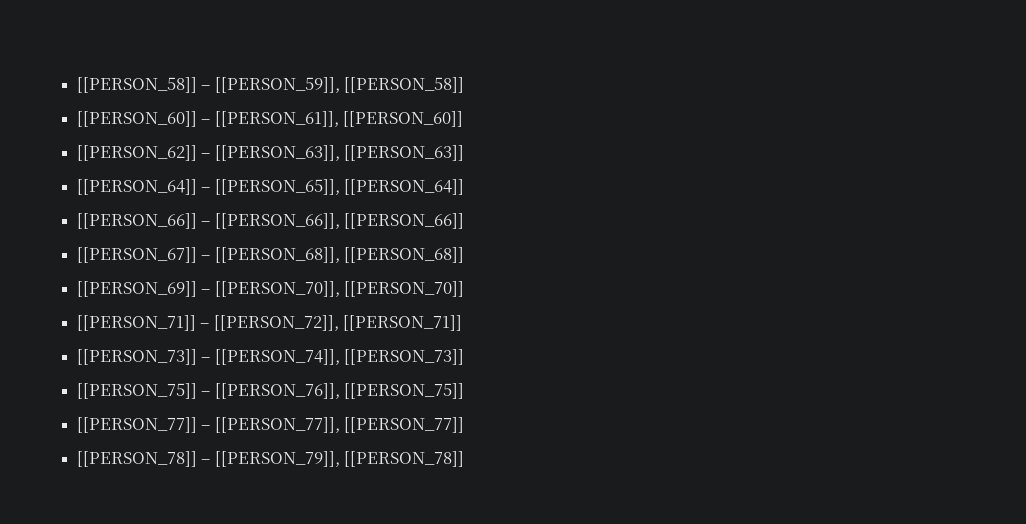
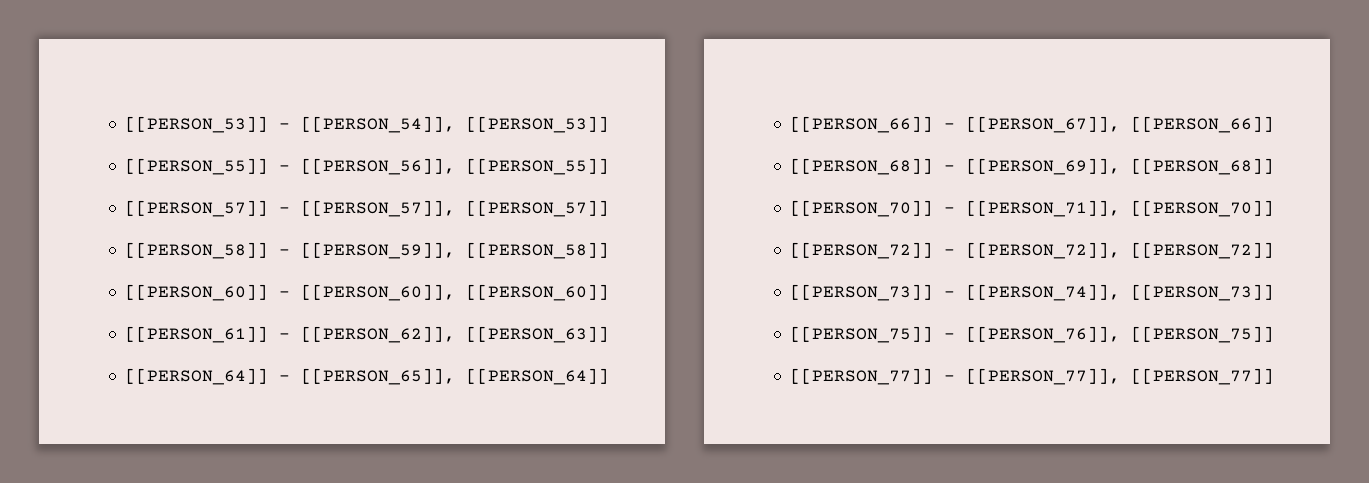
(76, 85) none -> [125,116,610,133] [125,158,610,175] [125,200,610,217] [[PERSON_53]] – [[PERSON_54]], [[PERSON_53]] // [[PERSON_55]] – [[PERSON_56]], [[PERSON_55]] // [[PERSON_57]] – [[PERSON_57]], [[PERSON_57]] //
[214,111,339,127] [[PERSON_61]], -> [301,284,456,301] [[PERSON_60]],
[76,145,340,161] [[PERSON_62]] – [[PERSON_63]], -> [125,326,456,343] [[PERSON_61]] – [[PERSON_62]],
[214,213,340,229] [[PERSON_66]], -> [966,116,1121,133] [[PERSON_67]],
[76,247,465,263] [76,281,340,297] [[PERSON_67]] – [[PERSON_68]], [[PERSON_68]] // [[PERSON_69]] – [[PERSON_70]], -> [790,158,1275,175] [790,200,1121,217] [[PERSON_68]] – [[PERSON_69]], [[PERSON_68]] // [[PERSON_70]] – [[PERSON_71]],
[76,315,196,331] [[PERSON_71]] -> [790,242,934,259] [[PERSON_72]]
[343,315,463,331] [[PERSON_71]] -> [1131,242,1275,259] [[PERSON_72]]
[76,451,465,467] // [[PERSON_78]] – [[PERSON_79]], [[PERSON_78]] -> (1275, 376) none

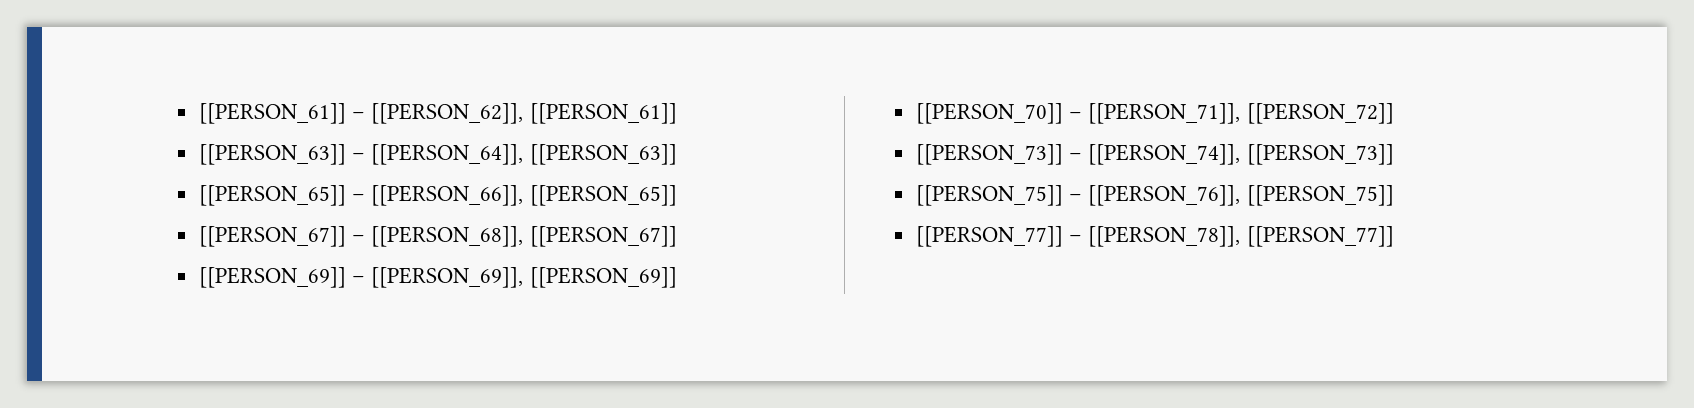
[125,116,610,133] [125,158,610,175] [125,200,610,217] [125,242,610,259] [125,284,610,301] [125,326,610,343] [125,368,610,385] [790,116,1275,133] [790,158,934,175] [[PERSON_53]] – [[PERSON_54]], [[PERSON_53]] // [[PERSON_55]] – [[PERSON_56]], [[PERSON_55]] // [[PERSON_57]] – [[PERSON_57]], [[PERSON_57]] // [[PERSON_58]] – [[PERSON_59]], [[PERSON_58]] // [[PERSON_60]] – [[PERSON_60]], [[PERSON_60]] // [[PERSON_61]] – [[PERSON_62]], [[PERSON_63]] // [[PERSON_64]] – [[PERSON_65]], [[PERSON_64]] // [[PERSON_66]] – [[PERSON_67]], [[PERSON_66]] // [[PERSON_68]] -> [199,103,677,124] [199,144,677,165] [199,185,677,206] [199,226,677,247] [199,267,347,288] [[PERSON_61]] – [[PERSON_62]], [[PERSON_61]] // [[PERSON_63]] – [[PERSON_64]], [[PERSON_63]] // [[PERSON_65]] – [[PERSON_66]], [[PERSON_65]] // [[PERSON_67]] – [[PERSON_68]], [[PERSON_67]] // [[PERSON_69]]
[1131,158,1275,175] [[PERSON_68]] -> [529,267,677,288] [[PERSON_69]]
[1131,200,1275,217] [790,242,1121,259] [[PERSON_70]] // [[PERSON_72]] – [[PERSON_72]], -> (1241, 113) none
[966,368,1121,385] [[PERSON_77]], -> [1088,226,1241,247] [[PERSON_78]],

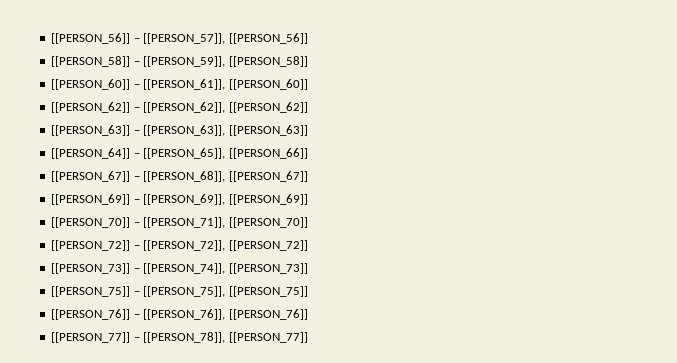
[199,103,347,124] [[PERSON_61]] -> [51,33,308,44] [51,56,308,67] [51,79,308,90] [51,102,131,113] [[PERSON_56]] – [[PERSON_57]], [[PERSON_56]] // [[PERSON_58]] – [[PERSON_59]], [[PERSON_58]] // [[PERSON_60]] – [[PERSON_61]], [[PERSON_60]] // [[PERSON_62]]
[529,103,677,124] [[PERSON_61]] -> [228,102,308,113] [[PERSON_62]]
[371,144,524,165] [[PERSON_64]], -> [143,125,226,136] [[PERSON_63]],
[199,185,677,206] [[PERSON_65]] – [[PERSON_66]], [[PERSON_65]] -> [51,148,308,159] [[PERSON_64]] – [[PERSON_65]], [[PERSON_66]]
(1241, 113) none -> [228,217,308,228] [51,240,226,251] [[PERSON_70]] // [[PERSON_72]] – [[PERSON_72]],
[1088,185,1394,206] [[PERSON_76]], [[PERSON_75]] -> [143,286,308,297] [51,309,308,320] [[PERSON_75]], [[PERSON_75]] // [[PERSON_76]] – [[PERSON_76]], [[PERSON_76]]

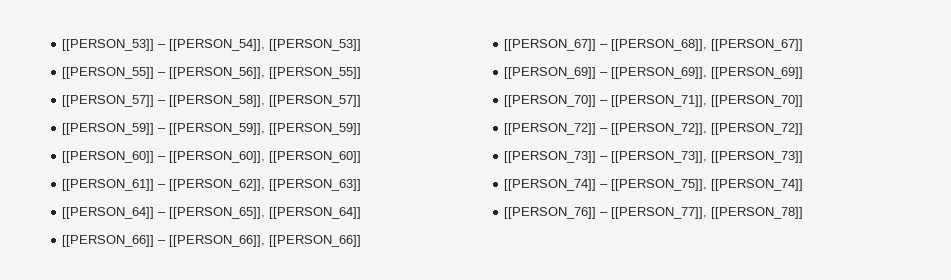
[51,33,308,44] [51,56,131,67] [[PERSON_56]] – [[PERSON_57]], [[PERSON_56]] // [[PERSON_58]] -> [62,39,362,51] [62,67,362,79] [62,95,362,107] [62,123,155,135] [[PERSON_53]] – [[PERSON_54]], [[PERSON_53]] // [[PERSON_55]] – [[PERSON_56]], [[PERSON_55]] // [[PERSON_57]] – [[PERSON_58]], [[PERSON_57]] // [[PERSON_59]]
[228,56,308,67] [[PERSON_58]] -> [269,123,362,135] [[PERSON_59]]
[143,79,226,90] [[PERSON_61]], -> [169,151,266,163] [[PERSON_60]],
[51,102,131,113] [[PERSON_62]] -> [62,179,155,191] [[PERSON_61]]
[228,102,308,113] [51,125,226,136] [[PERSON_62]] // [[PERSON_63]] – [[PERSON_63]], -> (266, 185) none
(226, 153) none -> [269,207,362,219] [62,235,266,247] [[PERSON_64]] // [[PERSON_66]] – [[PERSON_66]],
[143,263,226,274] [[PERSON_74]], -> [611,151,708,163] [[PERSON_73]],
[51,286,131,297] [[PERSON_75]] -> [504,179,597,191] [[PERSON_74]]
[228,286,308,297] [[PERSON_75]] -> [711,179,804,191] [[PERSON_74]]
[143,309,308,320] [51,332,308,343] [[PERSON_76]], [[PERSON_76]] // [[PERSON_77]] – [[PERSON_78]], [[PERSON_77]] -> [611,207,804,219] [[PERSON_77]], [[PERSON_78]]

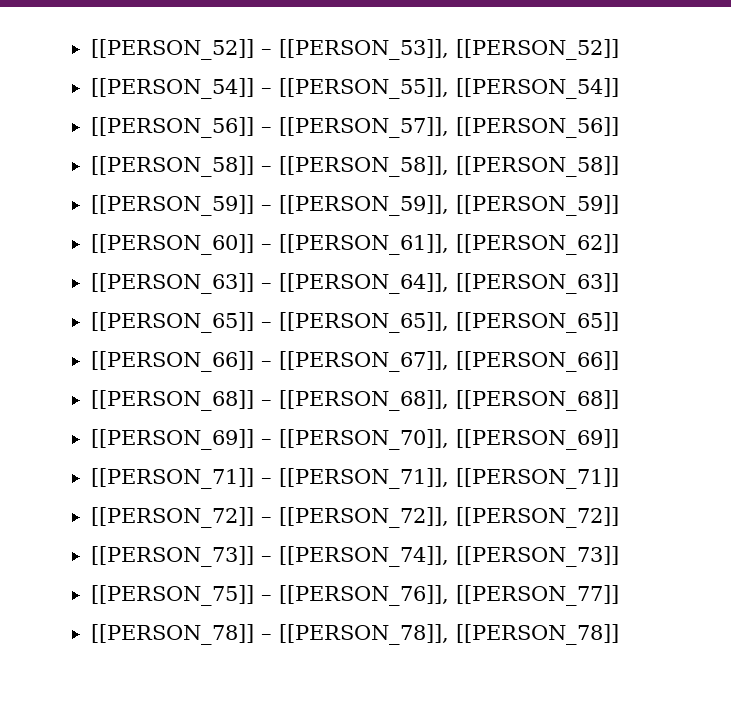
[62,39,362,51] [62,67,362,79] [62,95,155,107] [[PERSON_53]] – [[PERSON_54]], [[PERSON_53]] // [[PERSON_55]] – [[PERSON_56]], [[PERSON_55]] // [[PERSON_57]] -> [90,39,619,60] [90,78,619,99] [90,117,619,138] [90,156,254,177] [[PERSON_52]] – [[PERSON_53]], [[PERSON_52]] // [[PERSON_54]] – [[PERSON_55]], [[PERSON_54]] // [[PERSON_56]] – [[PERSON_57]], [[PERSON_56]] // [[PERSON_58]]
[269,95,362,107] [[PERSON_57]] -> [455,156,619,177] [[PERSON_58]]
[169,151,362,163] [62,179,266,191] [[PERSON_60]], [[PERSON_60]] // [[PERSON_61]] – [[PERSON_62]], -> [278,234,619,255] [90,273,449,294] [[PERSON_61]], [[PERSON_62]] // [[PERSON_63]] – [[PERSON_64]],
[62,207,155,219] [[PERSON_64]] -> [90,312,254,333] [[PERSON_65]]
[269,207,362,219] [[PERSON_64]] -> [455,312,619,333] [[PERSON_65]]
[169,235,266,247] [[PERSON_66]], -> [278,351,449,372] [[PERSON_67]],
[504,39,597,51] [[PERSON_67]] -> [90,390,254,411] [[PERSON_68]]
[711,39,804,51] [[PERSON_67]] -> [455,390,619,411] [[PERSON_68]]
[611,67,708,79] [[PERSON_69]], -> [278,429,449,450] [[PERSON_70]],
[504,95,597,107] [[PERSON_70]] -> [90,468,254,489] [[PERSON_71]]
[711,95,804,107] [[PERSON_70]] -> [455,468,619,489] [[PERSON_71]]
[611,151,708,163] [[PERSON_73]], -> [278,546,449,567] [[PERSON_74]],
[504,179,804,191] [504,207,708,219] [[PERSON_74]] – [[PERSON_75]], [[PERSON_74]] // [[PERSON_76]] – [[PERSON_77]], -> [90,585,619,606] [90,624,449,645] [[PERSON_75]] – [[PERSON_76]], [[PERSON_77]] // [[PERSON_78]] – [[PERSON_78]],

